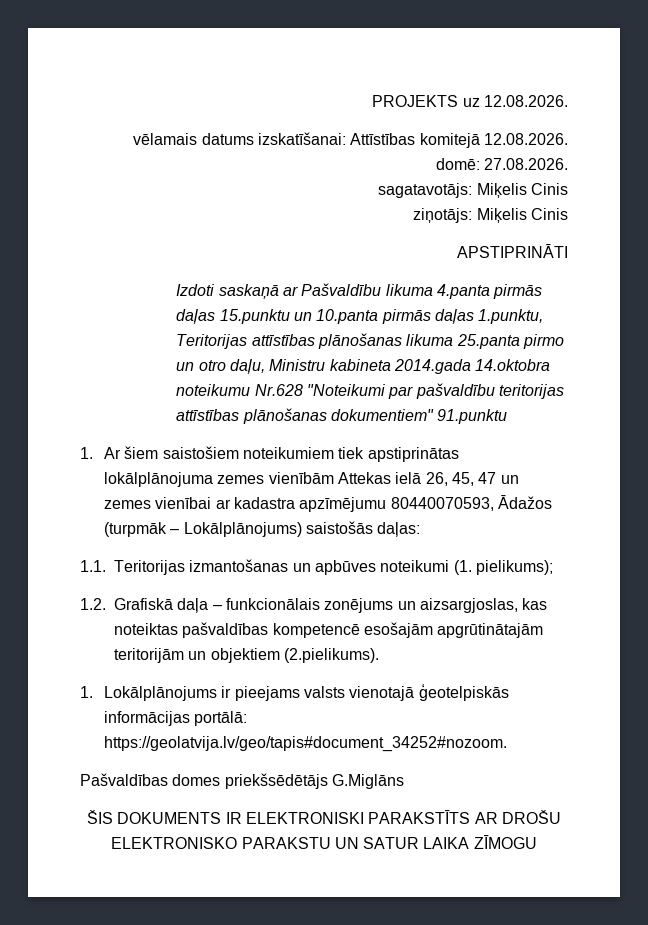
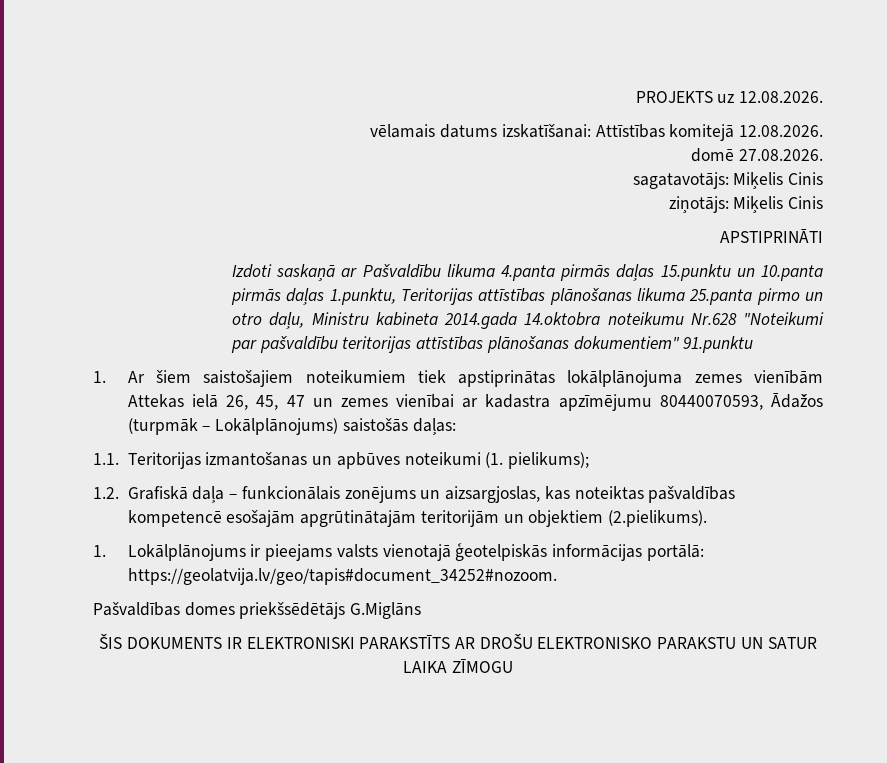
[435,158,480,170] domē: -> [691,148,735,162] domē
[162,446,239,459] saistošiem -> [203,370,294,387] saistošajiem

